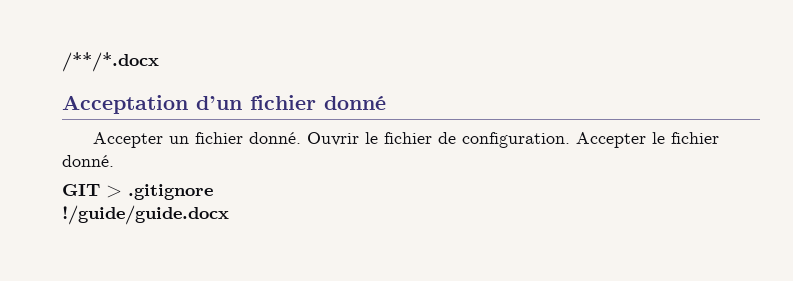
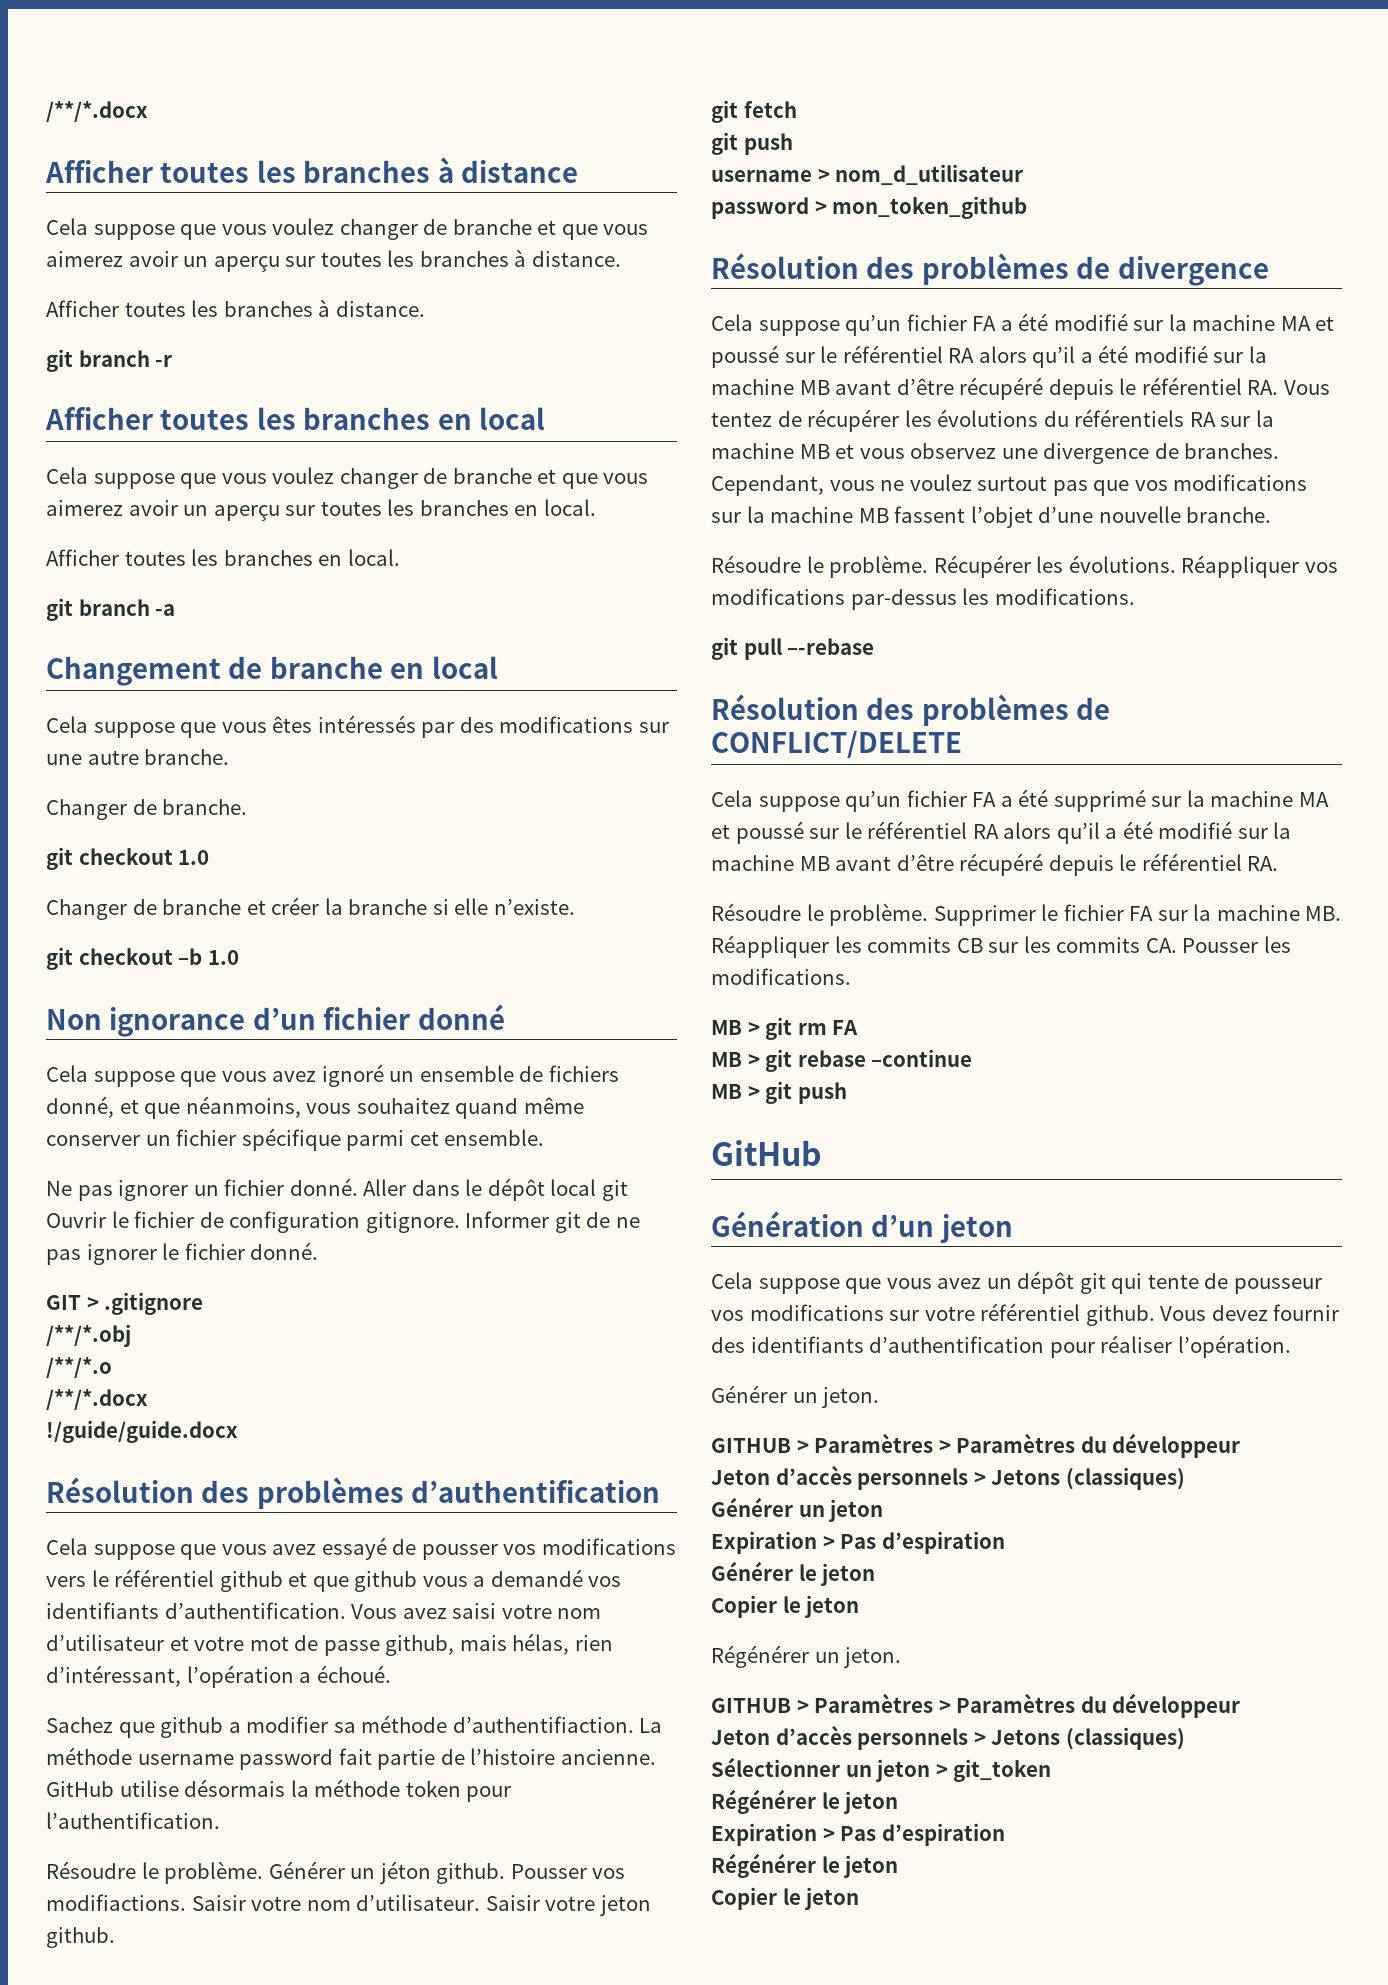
[62,52,159,72] [62,95,386,114] [93,132,647,148] /**/*.docx // Acceptation d’un fichier donné // Accepter un fichier donné. Ouvrir le fichier de configuration. Accepter -> [46,101,148,122] [45,157,579,183] [46,218,649,240] [46,249,621,272] [46,299,425,317] [46,349,173,372] [45,407,546,430] [46,467,649,489] [46,499,596,521] [46,549,400,566] [46,598,176,621] [46,656,498,686] [46,715,669,738] [46,749,230,765] [46,799,248,820] [46,847,210,870] [46,897,575,920] [46,947,239,970] [46,1004,505,1037] [46,1064,619,1087] [46,1096,584,1119] [46,1128,545,1151] [46,1178,628,1201] [46,1211,640,1233] [46,1244,157,1265] /**/*.docx // Afficher toutes les branches à distance // Cela suppose que vous voulez changer de branche et que vous aimerez avoir un aperçu sur toutes les branches à distance. // Afficher toutes les branches à distance. // git branch -r // Afficher toutes les branches en local // Cela suppose que vous voulez changer de branche et que vous aimerez avoir un aperçu sur toutes les branches en local. // Afficher toutes les branches en local. // git branch -a // Changement de branche en local // Cela suppose que vous êtes intéressés par des modifications sur une autre branche. // Changer de branche. // git checkout 1.0 // Changer de branche et créer la branche si elle n’existe. // git checkout –b 1.0 // Non ignorance d’un fichier donné // Cela suppose que vous avez ignoré un ensemble de fichiers donné, et que néanmoins, vous souhaitez quand même conserver un fichier spécifique parmi cet ensemble. // Ne pas ignorer un fichier donné. Aller dans le dépôt local git Ouvrir le fichier de configuration gitignore. Informer git de ne pas ignorer
[62,205,229,225] !/guide/guide.docx -> [46,1324,131,1347] [46,1357,112,1378] [46,1389,148,1410] [46,1420,238,1443] [46,1477,661,1509] [46,1537,676,1560] [46,1569,622,1592] [46,1602,602,1619] [46,1633,613,1656] [46,1665,391,1688] [46,1715,663,1738] [46,1747,656,1770] [46,1779,512,1802] [46,1812,220,1829] [46,1861,626,1884] [46,1894,651,1916] [46,1927,115,1948] [711,100,797,123] [711,132,793,155] [711,164,1024,185] [711,196,1028,219] [711,253,1269,286] [711,313,1335,336] [711,345,1267,368] [711,377,1330,400] [711,409,1274,432] [711,443,1280,464] [711,474,1308,496] [711,506,1272,528] [711,555,1338,578] [711,588,1135,610] [711,637,875,660] [711,694,1111,726] [711,730,962,758] [711,789,1329,812] [711,821,1292,844] [711,853,1279,876] [711,903,1342,926] [711,935,1291,958] [711,968,851,985] [711,1017,859,1040] [711,1049,973,1072] [711,1081,847,1104] [711,1140,822,1166] [711,1211,1013,1243] [711,1271,1322,1294] [711,1303,1340,1326] [711,1335,1291,1358] [711,1385,880,1408] [711,1433,1241,1458] [711,1465,1185,1490] [711,1497,884,1522] [711,1531,1005,1554] [711,1561,876,1586] [711,1595,860,1618] [711,1645,902,1668] [711,1693,1241,1718] [711,1725,1185,1750] [711,1757,1052,1782] [711,1789,899,1814] [711,1823,1005,1846] [711,1853,899,1878] [711,1887,860,1910] /**/*.obj // /**/*.o // /**/*.docx // !/guide/guide.docx // Résolution des problèmes d’authentification // Cela suppose que vous avez essayé de pousser vos modifications vers le référentiel github et que github vous a demandé vos identifiants d’authentification. Vous avez saisi votre nom d’utilisateur et votre mot de passe github, mais hélas, rien d’intéressant, l’opération a échoué. // Sachez que github a modifier sa méthode d’authentifiaction. La méthode username password fait partie de l’histoire ancienne. GitHub utilise désormais la méthode token pour l’authentification. // Résoudre le problème. Générer un jéton github. Pousser vos modifiactions. Saisir votre nom d’utilisateur. Saisir votre jeton github. // git fetch // git push // username > nom_d_utilisateur // password > mon_token_github // Résolution des problèmes de divergence // Cela suppose qu’un fichier FA a été modifié sur la machine MA et poussé sur le référentiel RA alors qu’il a été modifié sur la machine MB avant d’être récupéré depuis le référentiel RA. Vous tentez de récupérer les évolutions du référentiels RA sur la machine MB et vous observez une divergence de branches. Cependant, vous ne voulez surtout pas que vos modifications sur la machine MB fassent l’objet d’une nouvelle branche. // Résoudre le problème. Récupérer les évolutions. Réappliquer vos modifications par-dessus les modifications. // git pull –-rebase // Résolution des problèmes de CONFLICT/DELETE // Cela suppose qu’un fichier FA a été supprimé sur la machine MA et poussé sur le référentiel RA alors qu’il a été modifié sur la machine MB avant d’être récupéré depuis le référentiel RA. // Résoudre le problème. Supprimer le fichier FA sur la machine MB. Réappliquer les commits CB sur les commits CA. Pousser les modifications. // MB > git rm FA // MB > git rebase –continue // MB > git push // GitHub // Génération d’un jeton // Cela suppose que vous avez un dépôt git qui tente de pousseur vos modifications sur votre référentiel github. Vous devez fournir des identifiants d’authentification pour réaliser l’opération. // Générer un jeton. // GITHUB > Paramètres > Paramètres du développeur // Jeton d’accès personnels > Jetons (classiques) // Générer un jeton // Expiration > Pas d’espiration // Générer le jeton // Copier le jeton // Régénérer un jeton. // GITHUB > Paramètres > Paramètres du développeur // Jeton d’accès personnels > Jetons (classiques) // Sélectionner un jeton > git_token // Régénérer le jeton // Expiration > Pas d’espiration // Régénérer le jeton // Copier le jeton

